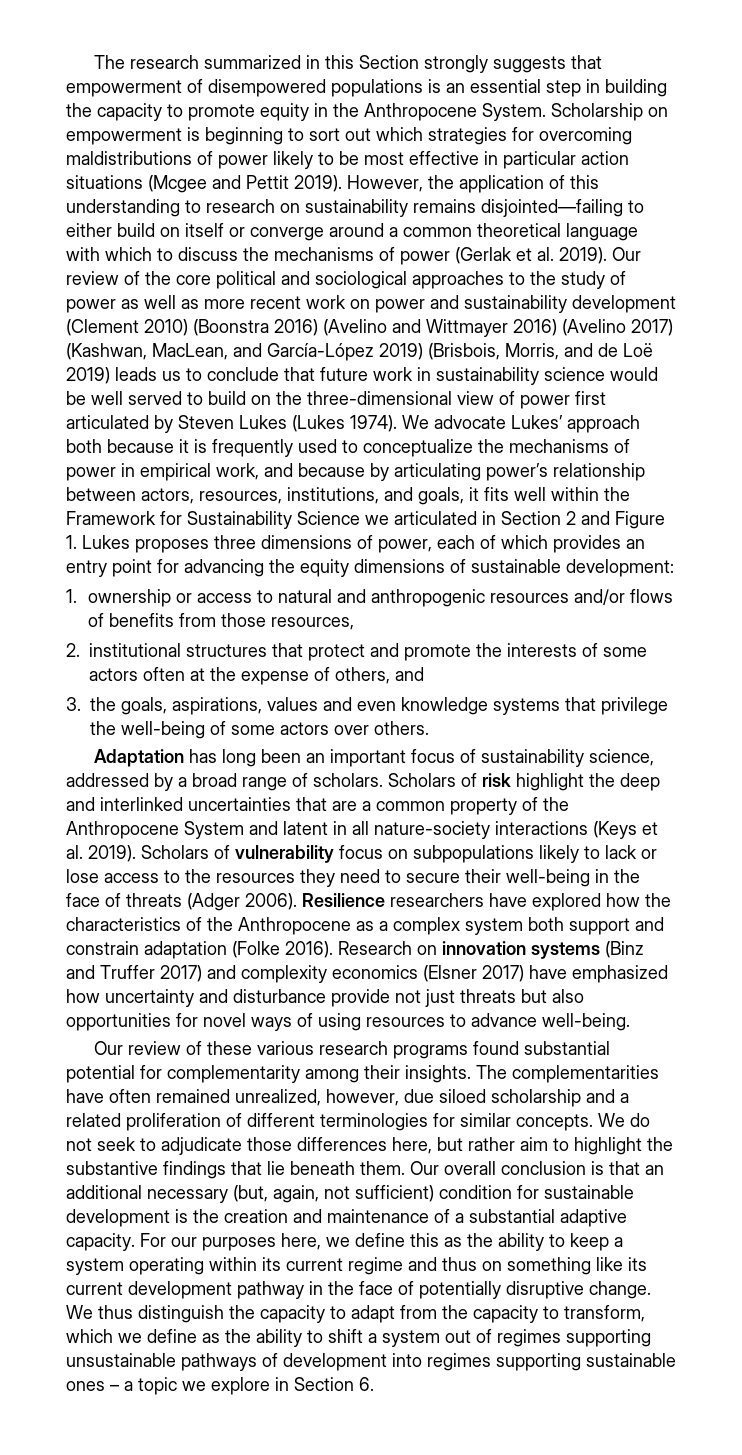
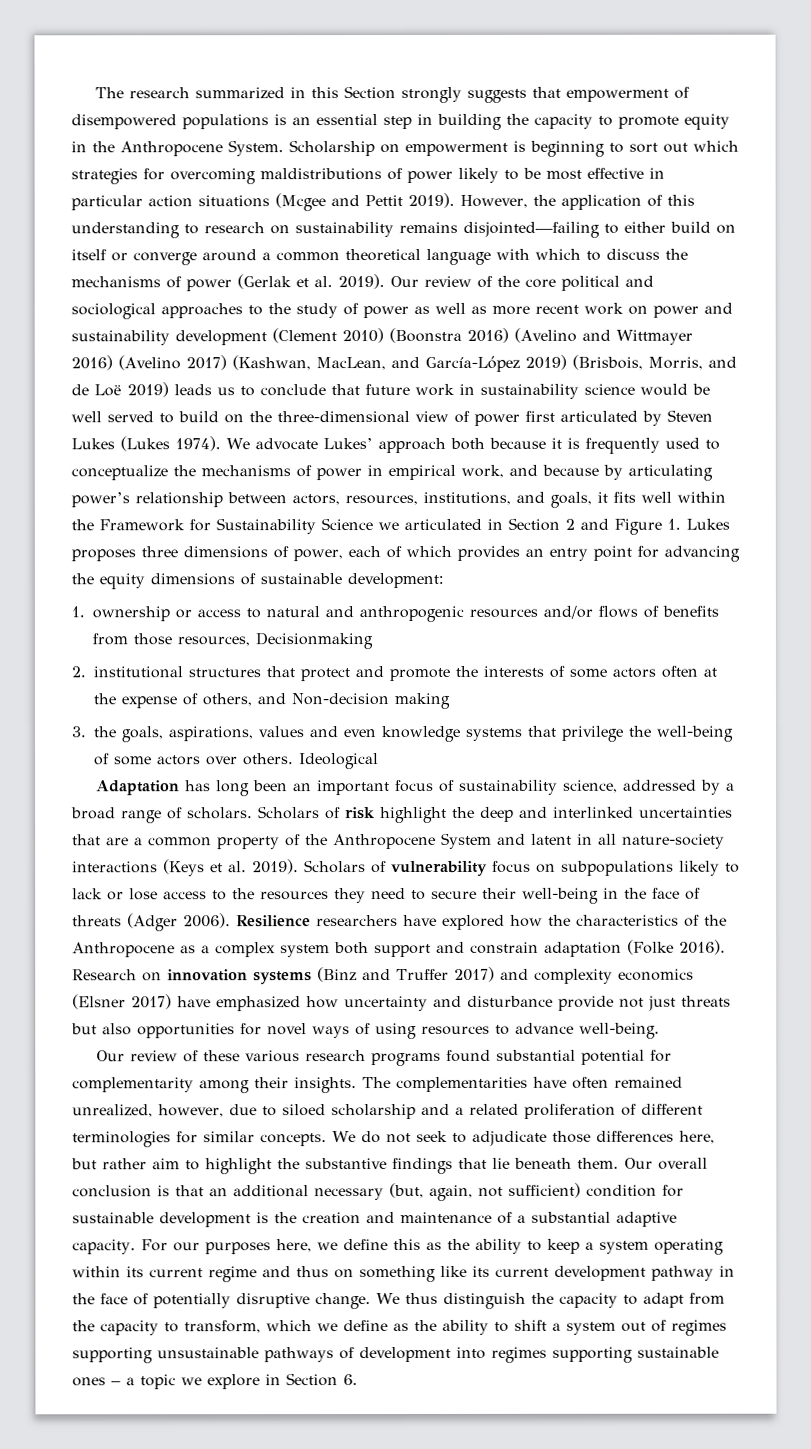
(354, 623) none -> [255,632,373,650] Decisionmaking
(424, 674) none -> [291,692,450,710] Non-decision making
(429, 728) none -> [299,753,379,770] Ideological
(434, 1096) none -> [262,1106,277,1117] to

